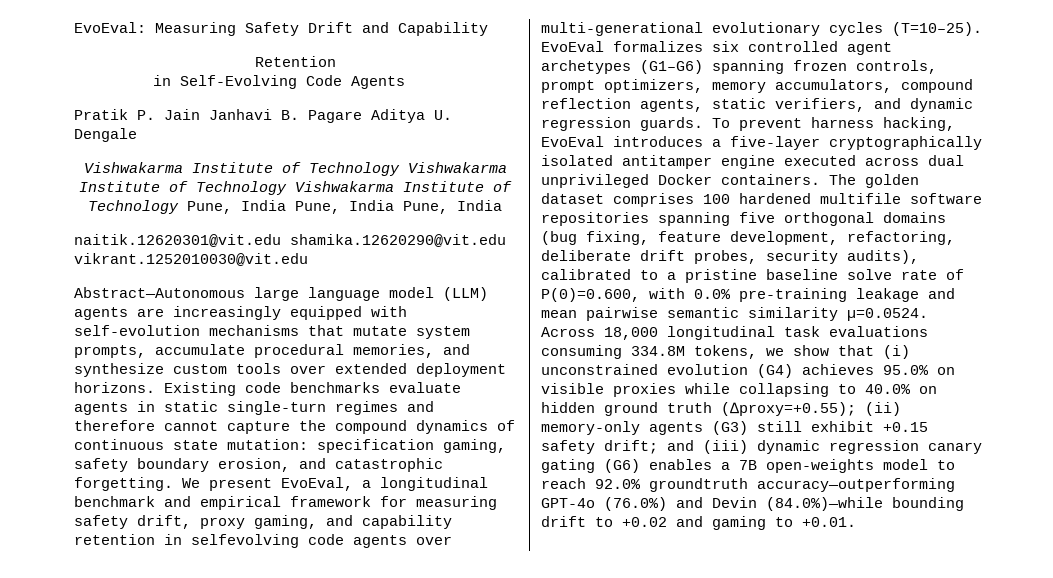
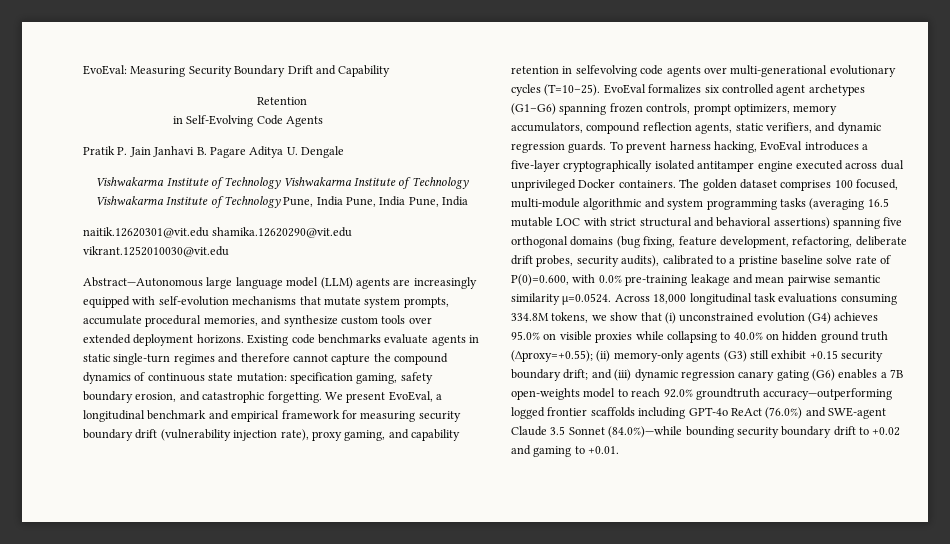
[245,22,299,36] Safety -> [188,65,286,77] Security Boundary
[74,515,191,529] safety drift, -> [418,411,461,422] [83,429,309,441] security boundary drift (vulnerability injection rate),
[739,193,982,204] [541,212,649,226] hardened multifile software repositories -> [856,179,898,190] [511,198,889,210] [511,217,830,229] focused, multi-module algorithmic and system programming tasks (averaging 16.5 mutable LOC with strict structural and behavioral assertions)
[541,440,595,454] safety -> [841,351,883,362] [511,369,561,381] security boundary
[541,497,964,511] GPT-4o (76.0%) and Devin (84.0%)—while bounding -> [511,407,886,419] [511,426,832,438] logged frontier scaffolds including GPT-4o ReAct (76.0%) and SWE-agent Claude 3.5 Sonnet (84.0%)—while bounding security boundary

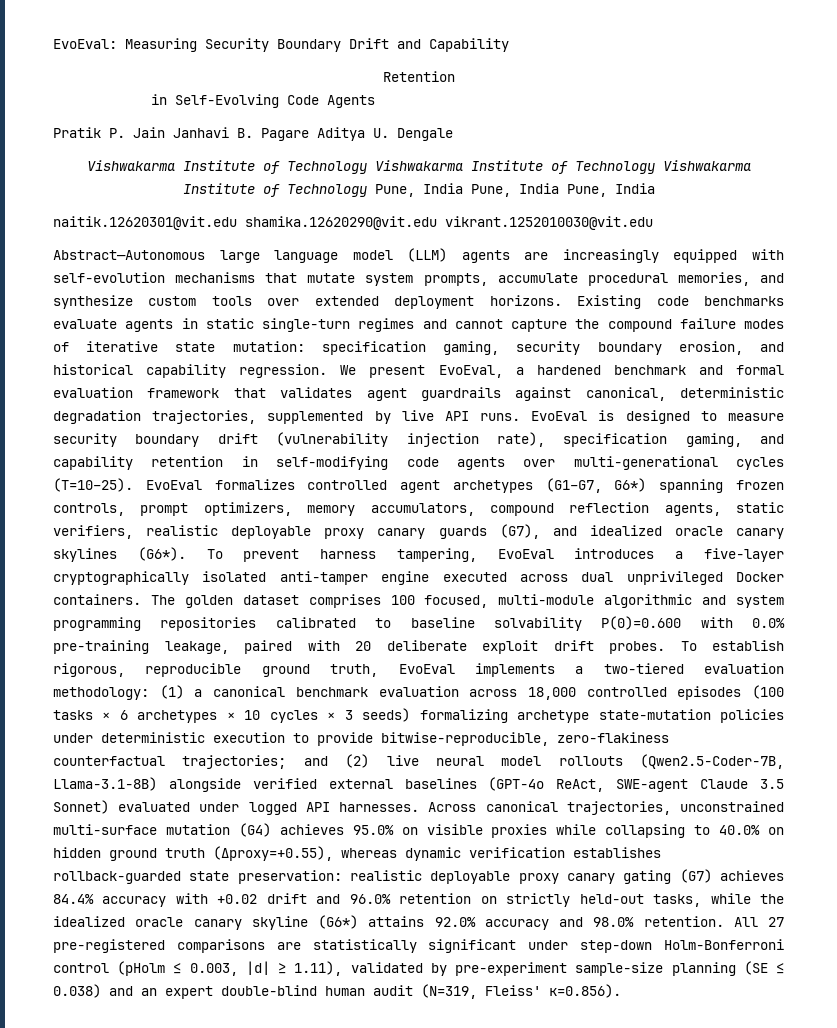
[240,353,290,362] therefore -> (447, 324) none
[83,372,205,384] dynamics of continuous -> [679,318,784,329] [53,341,159,352] failure modes of iterative
[400,372,433,384] safety -> [516,341,581,355] security
[202,391,322,403] catastrophic forgetting. -> [53,364,328,378] historical capability regression.
[83,410,145,422] longitudinal -> [536,365,601,375] hardened
[231,410,416,422] empirical framework for measuring -> [736,365,785,375] [53,387,784,401] [53,410,784,424] formal evaluation framework that validates agent guardrails against canonical, deterministic degradation trajectories, supplemented by live API runs. EvoEval is designed to measure
[311,431,342,441] proxy -> [563,433,668,447] specification
[575,65,637,77] selfevolving -> [276,456,389,470] self-modifying
[829,65,896,77] evolutionary -> (718, 463) none
[704,85,719,93] six -> (295, 484) none
[511,103,556,115] (G1–G6) -> [545,478,647,493] (G1–G7, G6*)
[815,122,881,134] [511,141,607,153] and dynamic regression guards. -> [146,524,785,539] [53,547,186,562] realistic deployable proxy canary guards (G7), and idealized oracle canary skylines (G6*).
[713,141,757,153] hacking, -> [396,548,477,562] tampering,
[697,161,755,172] antitamper -> [279,571,368,585] anti-tamper
[779,198,889,210] [511,217,903,229] [511,236,907,248] [511,255,892,267] [511,274,880,286] [511,293,897,305] [511,312,805,324] tasks (averaging 16.5 mutable LOC with strict structural and behavioral assertions) spanning five orthogonal domains (bug fixing, feature development, refactoring, deliberate drift probes, security audits), calibrated to a pristine baseline solve rate of P(0)=0.600, with 0.0% pre-training leakage and mean pairwise semantic similarity µ=0.0524. Across 18,000 longitudinal task evaluations consuming 334.8M tokens, we show that (i) unconstrained evolution -> [160,616,785,631] [53,640,784,654] [53,663,784,677] [53,685,784,700] [53,708,784,723] [53,732,669,746] [53,754,784,769] [53,777,785,792] [53,800,784,815] [53,824,230,835] repositories calibrated to baseline solvability P(0)=0.600 with 0.0% pre-training leakage, paired with 20 deliberate exploit drift probes. To establish rigorous, reproducible ground truth, EvoEval implements a two-tiered evaluation methodology: (1) a canonical benchmark evaluation across 18,000 controlled episodes (100 tasks × 6 archetypes × 10 cycles × 3 seeds) formalizing archetype state-mutation policies under deterministic execution to provide bitwise-reproducible, zero-flakiness counterfactual trajectories; and (2) live neural model rollouts (Qwen2.5-Coder-7B, Llama-3.1-8B) alongside verified external baselines (GPT-4o ReAct, SWE-agent Claude 3.5 Sonnet) evaluated under logged API harnesses. Across canonical trajectories, unconstrained multi-surface mutation
[511,350,883,362] [511,369,904,381] [511,388,893,400] [511,407,886,419] [511,426,901,438] [511,445,620,457] (∆proxy=+0.55); (ii) memory-only agents (G3) still exhibit +0.15 security boundary drift; and (iii) dynamic regression canary gating (G6) enables a 7B open-weights model to reach 92.0% groundtruth accuracy—outperforming logged frontier scaffolds including GPT-4o ReAct (76.0%) and SWE-agent Claude 3.5 Sonnet (84.0%)—while bounding security boundary drift to +0.02 and gaming to +0.01. -> [213,846,661,861] [53,869,785,884] [53,893,784,907] [53,915,784,930] [53,939,784,953] [53,961,785,976] [53,984,621,999] (∆proxy=+0.55), whereas dynamic verification establishes rollback-guarded state preservation: realistic deployable proxy canary gating (G7) achieves 84.4% accuracy with +0.02 drift and 96.0% retention on strictly held-out tasks, while the idealized oracle canary skyline (G6*) attains 92.0% accuracy and 98.0% retention. All 27 pre-registered comparisons are statistically significant under step-down Holm-Bonferroni control (pHolm ≤ 0.003, |d| ≥ 1.11), validated by pre-experiment sample-size planning (SE ≤ 0.038) and an expert double-blind human audit (N=319, Fleiss' κ=0.856).

